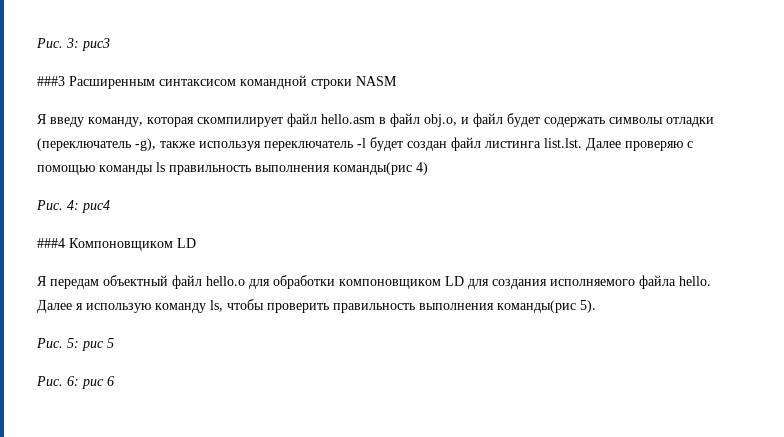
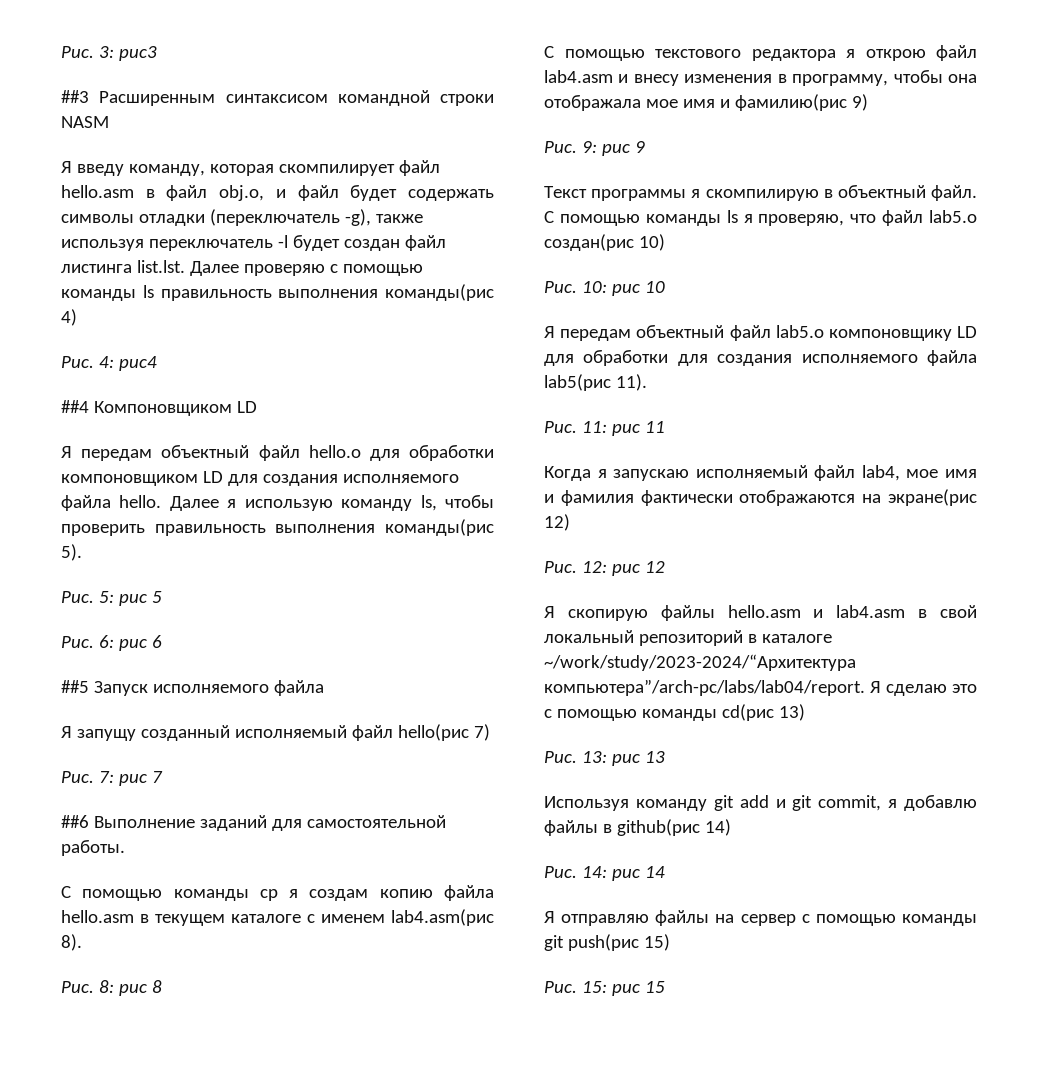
[37,76,65,86] ###3 -> [61,90,89,103] ##3
[37,238,65,248] ###4 -> [61,400,89,413] ##4
(114, 381) none -> [61,680,324,696] [61,724,490,741] [61,771,163,786] [61,815,446,831] [61,840,125,856] [61,885,494,901] [61,909,494,926] [61,934,82,951] [61,980,162,996] [544,45,977,61] [544,70,977,86] [544,94,868,111] [544,141,645,156] [544,185,977,201] [544,210,977,226] [544,234,665,251] [544,281,665,296] [544,325,977,341] [544,350,977,366] [544,374,647,391] [544,421,665,436] [544,465,977,481] [544,489,977,506] [544,514,570,531] [544,561,665,576] [544,605,977,621] [544,630,832,646] [544,654,856,671] [544,679,977,696] [544,704,805,721] [544,751,665,766] [544,795,977,811] [544,819,731,836] [544,866,665,881] [544,910,977,926] [544,934,670,951] [544,981,665,996] // ##5 Запуск исполняемого файла // Я запущу созданный исполняемый файл hello(рис 7) // Рис. 7: рис 7 // ##6 Выполнение заданий для самостоятельной работы. // С помощью команды cp я создам копию файла hello.asm в текущем каталоге с именем lab4.asm(рис 8). // Рис. 8: рис 8 // C помощью текстового редактора я открою файл lab4.asm и внесу изменения в программу, чтобы она отображала мое имя и фамилию(рис 9) // Рис. 9: рис 9 // Текст программы я скомпилирую в объектный файл. С помощью команды ls я проверяю, что файл lab5.o создан(рис 10) // Рис. 10: рис 10 // Я передам объектный файл lab5.o компоновщику LD для обработки для создания исполняемого файла lab5(рис 11). // Рис. 11: рис 11 // Когда я запускаю исполняемый файл lab4, мое имя и фамилия фактически отображаются на экране(рис 12) // Рис. 12: рис 12 // Я скопирую файлы hello.asm и lab4.asm в свой локальный репозиторий в каталоге ~/work/study/2023-2024/“Архитектура компьютера”/arch-pc/labs/lab04/report. Я сделаю это с помощью команды cd(рис 13) // Рис. 13: рис 13 // Используя команду git add и git commit, я добавлю файлы в github(рис 14) // Рис. 14: рис 14 // Я отправляю файлы на сервер с помощью команды git push(рис 15) // Рис. 15: рис 15

